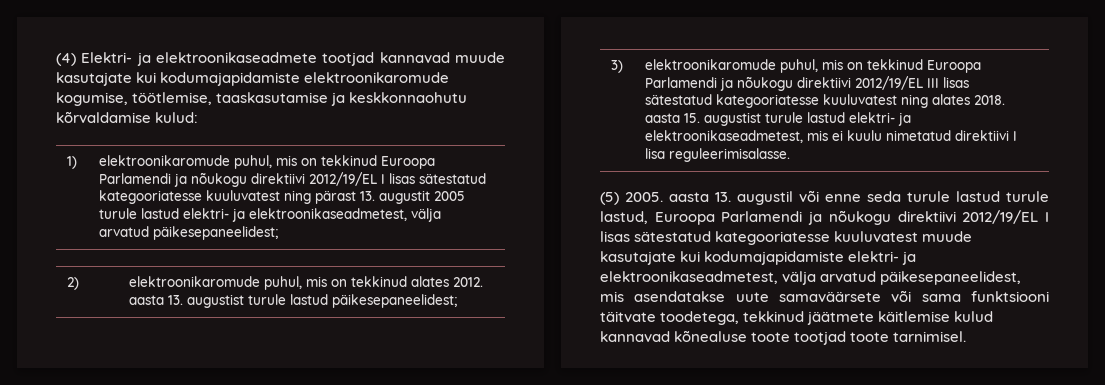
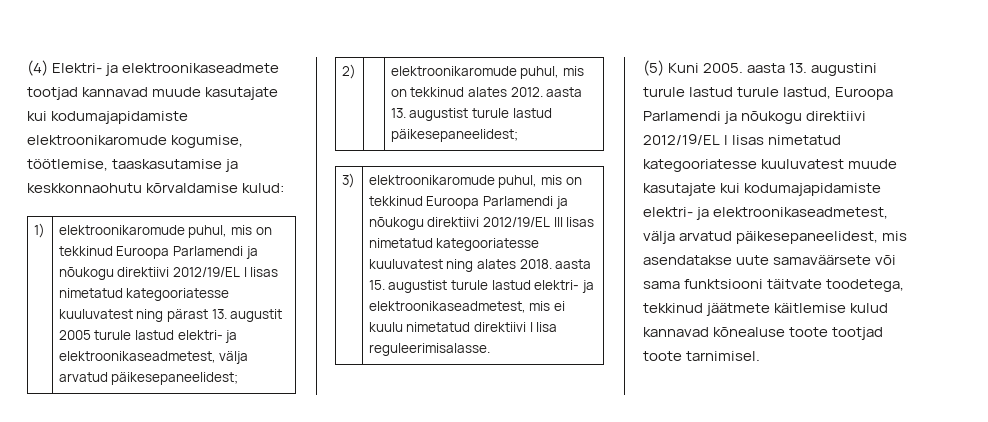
[418,173,486,184] sätestatud -> [58,288,123,298] nimetatud
[644,94,712,105] sätestatud -> [368,238,433,248] nimetatud
(619, 198) none -> [668,63,700,73] Kuni
[737,190,901,205] augustil või enne seda -> [811,63,878,76] augustini
[634,231,712,242] sätestatud -> [768,135,842,145] nimetatud

